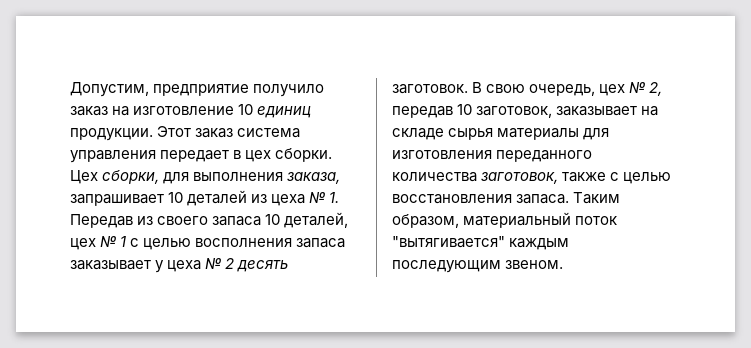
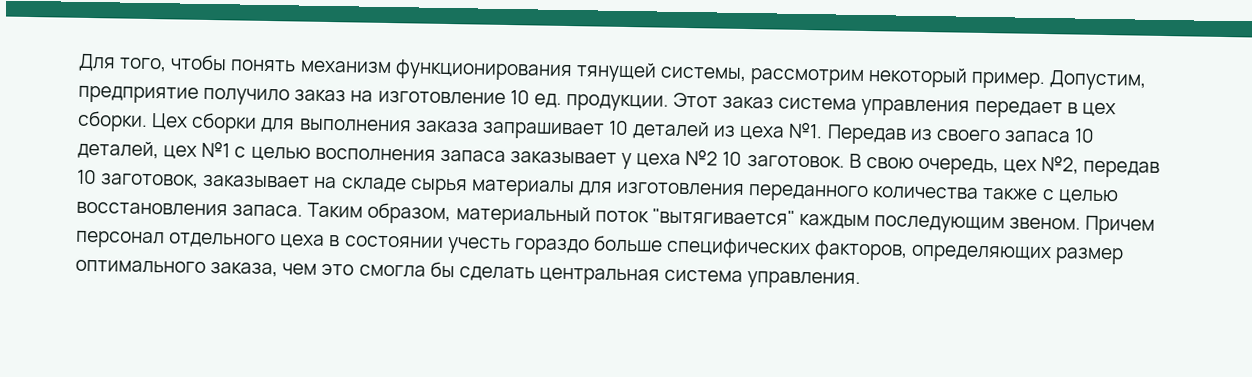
(70, 89) none -> [78,53,1046,90] Для того, чтобы понять механизм функционирования тянущей системы, рассмотрим некоторый пример.
[257,106,312,118] единиц -> [533,93,562,108] ед.
[102,170,160,184] сборки, -> [191,112,258,134] сборки
[287,172,341,184] заказа, -> [414,120,479,133] заказа
[309,192,340,203] № 1. -> [788,121,824,139] №1.
[100,236,127,247] № 1 -> [201,140,231,158] №1
[205,258,289,272] № 2 десять -> [685,148,743,166] №2 10
[629,82,663,96] № 2, -> [1041,154,1080,175] №2,
[481,172,559,184] заготовок, -> (980, 193) none
(564, 264) none -> [1085,215,1156,236] [75,230,1125,265] [75,259,862,289] Причем персонал отдельного цеха в состоянии учесть гораздо больше специфических факторов, определяющих размер оптимального заказа, чем это смогла бы сделать центральная система управления.

